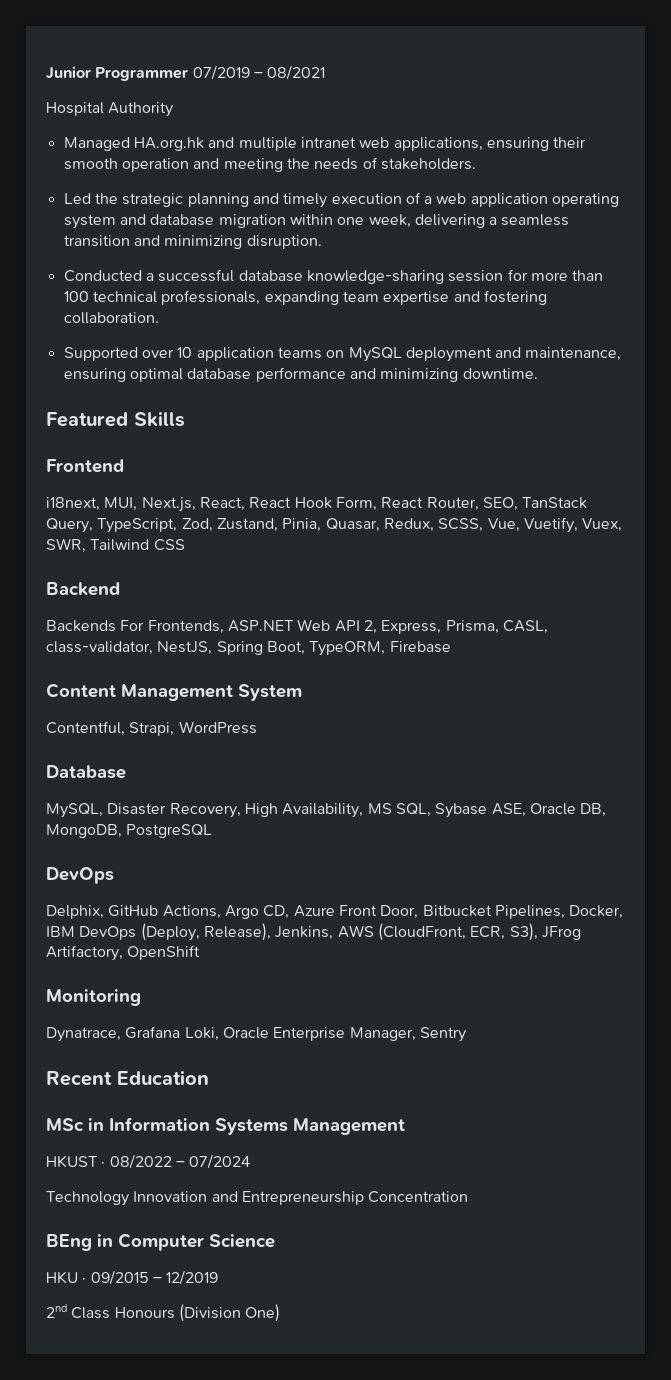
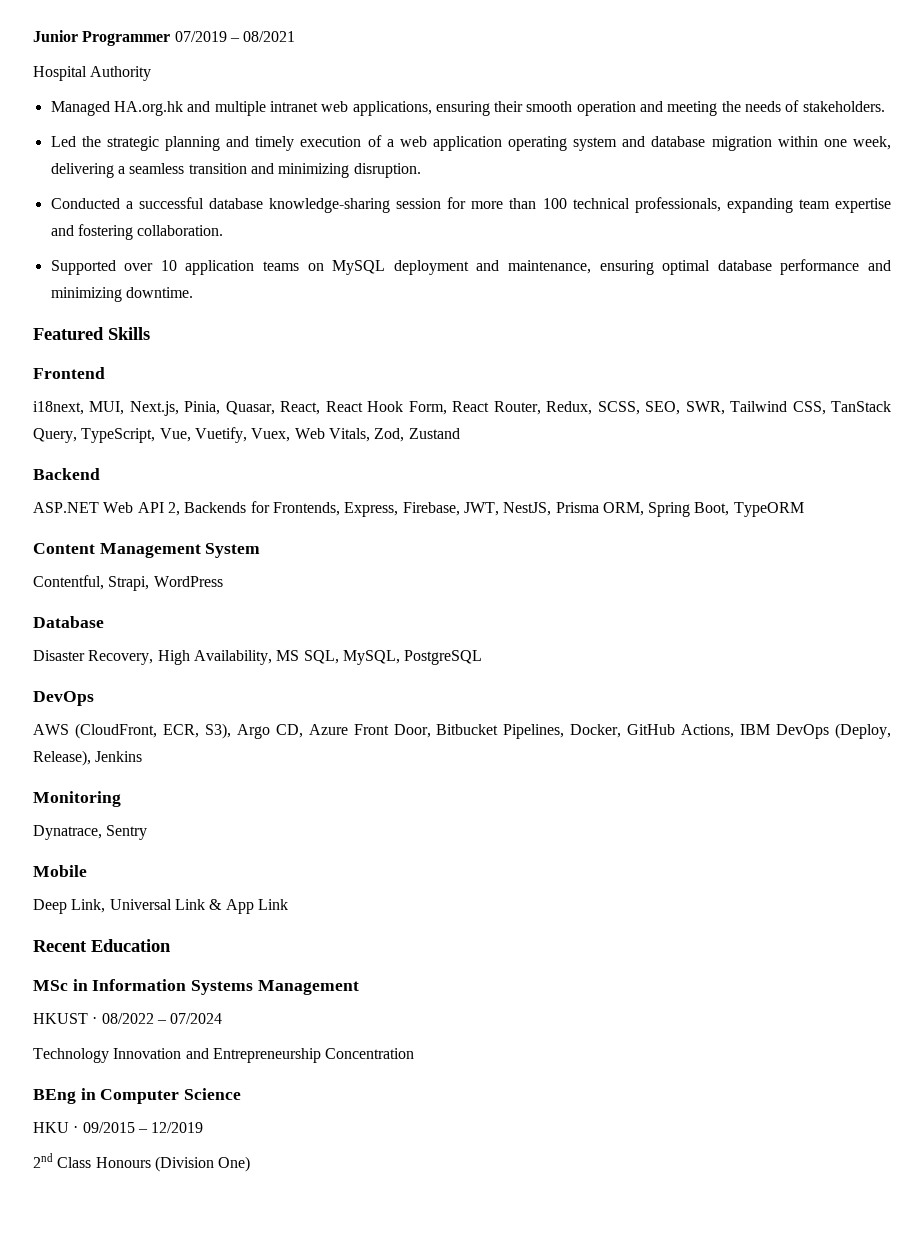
(196, 504) none -> [184,401,275,415] Pinia, Quasar,
[482,497,588,511] [46,517,623,533] [46,538,185,553] [46,582,120,596] [46,619,548,634] [46,641,451,656] SEO, TanStack Query, TypeScript, Zod, Zustand, Pinia, Quasar, Redux, SCSS, Vue, Vuetify, Vuex, SWR, Tailwind CSS // Backend // Backends For Frontends, ASP.NET Web API 2, Express, Prisma, CASL, class-validator, NestJS, Spring Boot, TypeORM, Firebase -> [546,401,891,415] [33,427,460,443] [33,468,100,480] [33,501,804,517] Redux, SCSS, SEO, SWR, Tailwind CSS, TanStack Query, TypeScript, Vue, Vuetify, Vuex, Web Vitals, Zod, Zustand // Backend // ASP.NET Web API 2, Backends for Frontends, Express, Firebase, JWT, NestJS, Prisma ORM, Spring Boot, TypeORM
[46,803,103,818] MySQL, -> (104, 622) none
[435,803,607,818] [46,824,213,838] [46,867,114,884] [46,905,221,919] Sybase ASE, Oracle DB, MongoDB, PostgreSQL // DevOps // Delphix, GitHub Actions, -> [342,650,483,665] [33,691,94,706] [33,723,231,739] MySQL, PostgreSQL // DevOps // AWS (CloudFront, ECR, S3),
(624, 912) none -> [627,724,735,738] GitHub Actions,
[275,923,581,941] [46,945,201,961] [46,989,141,1006] [46,1026,466,1042] Jenkins, AWS (CloudFront, ECR, S3), JFrog Artifactory, OpenShift // Monitoring // Dynatrace, Grafana Loki, Oracle Enterprise Manager, Sentry -> [95,751,143,762] [33,791,121,807] [33,825,148,840] [33,865,87,877] [33,899,288,914] Jenkins // Monitoring // Dynatrace, Sentry // Mobile // Deep Link, Universal Link & App Link

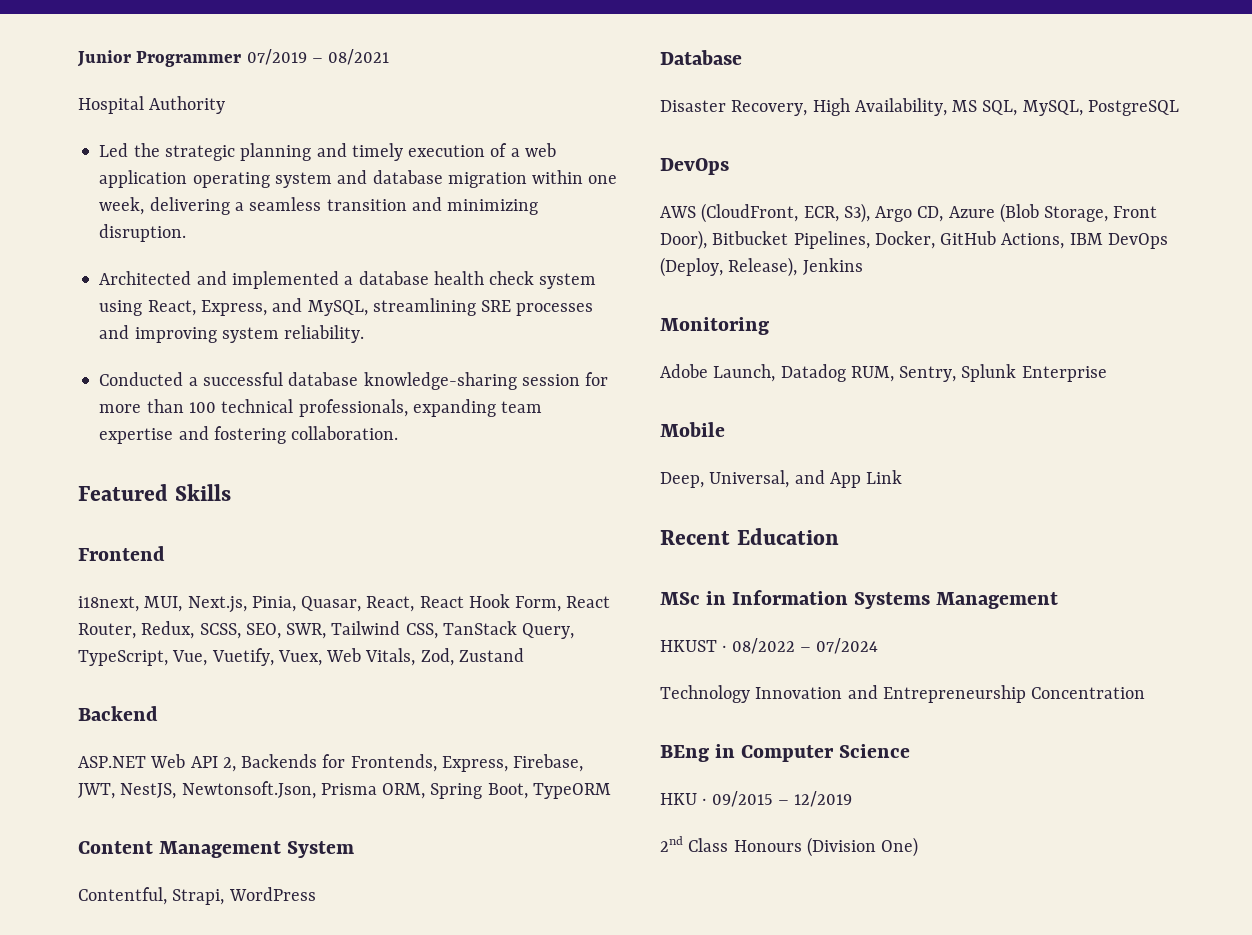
[50,100,885,116] // Managed HA.org.hk and multiple intranet web applications, ensuring their smooth operation and meeting the needs of stakeholders. -> (226, 105) none
(421, 170) none -> [99,271,597,289] [99,298,594,316] [99,325,365,343] // Architected and implemented a database health check system using React, Express, and MySQL, streamlining SRE processes and improving system reliability.
[50,259,892,275] [50,287,193,302] // Supported over 10 application teams on MySQL deployment and maintenance, ensuring optimal database performance and minimizing downtime. -> (399, 433) none
(552, 509) none -> [181,781,316,799] Newtonsoft.Json,
[353,724,431,738] Front Door, -> [999,203,1158,223] [660,230,707,250] (Blob Storage, Front Door),
[33,825,148,840] [33,865,87,877] [33,899,223,914] Dynatrace, Sentry // Mobile // Deep Link, Universal Link & -> [660,364,1107,382] [660,422,725,437] [660,470,825,488] Adobe Launch, Datadog RUM, Sentry, Splunk Enterprise // Mobile // Deep, Universal, and

